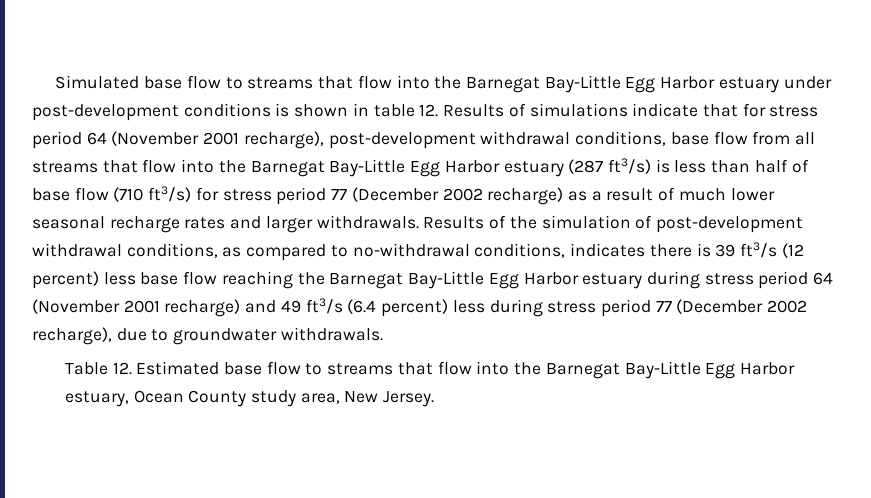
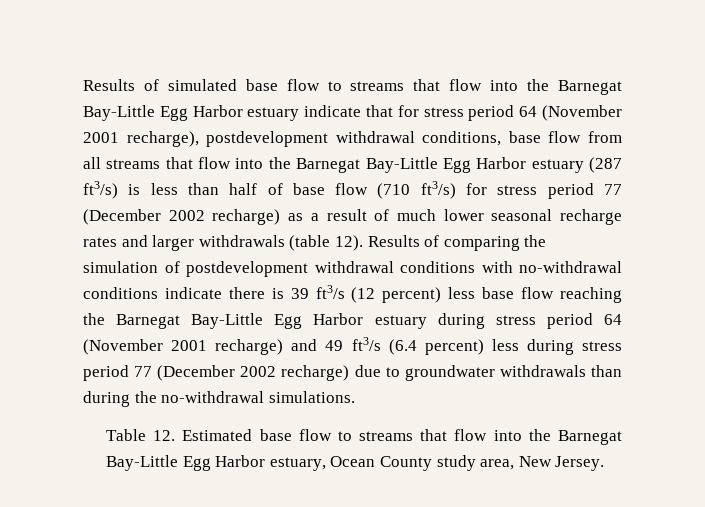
[55,75,140,89] Simulated -> [83,79,237,91] Results of simulated
[783,76,832,89] [32,103,628,121] under post-development conditions is shown in table 12. Results of simulations -> (300, 114) none
[328,132,476,149] post-development -> [206,131,329,147] postdevelopment
[316,215,507,229] withdrawals. Results of -> [198,235,520,251] withdrawals (table 12). Results of comparing
[655,216,803,233] [32,243,646,261] post-development withdrawal conditions, as compared to no-withdrawal conditions, indicates -> [186,261,622,277] [83,287,222,299] postdevelopment withdrawal conditions with no-withdrawal conditions indicate
[32,327,112,345] recharge), -> [281,365,350,381] recharge)
[280,327,383,341] withdrawals. -> [499,365,622,377] [83,391,355,407] withdrawals than during the no-withdrawal simulations.

